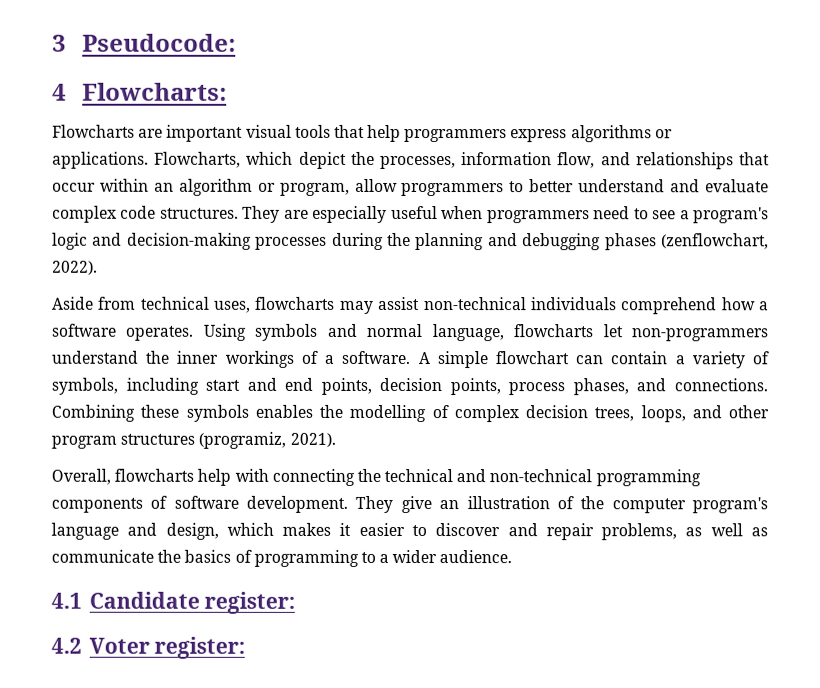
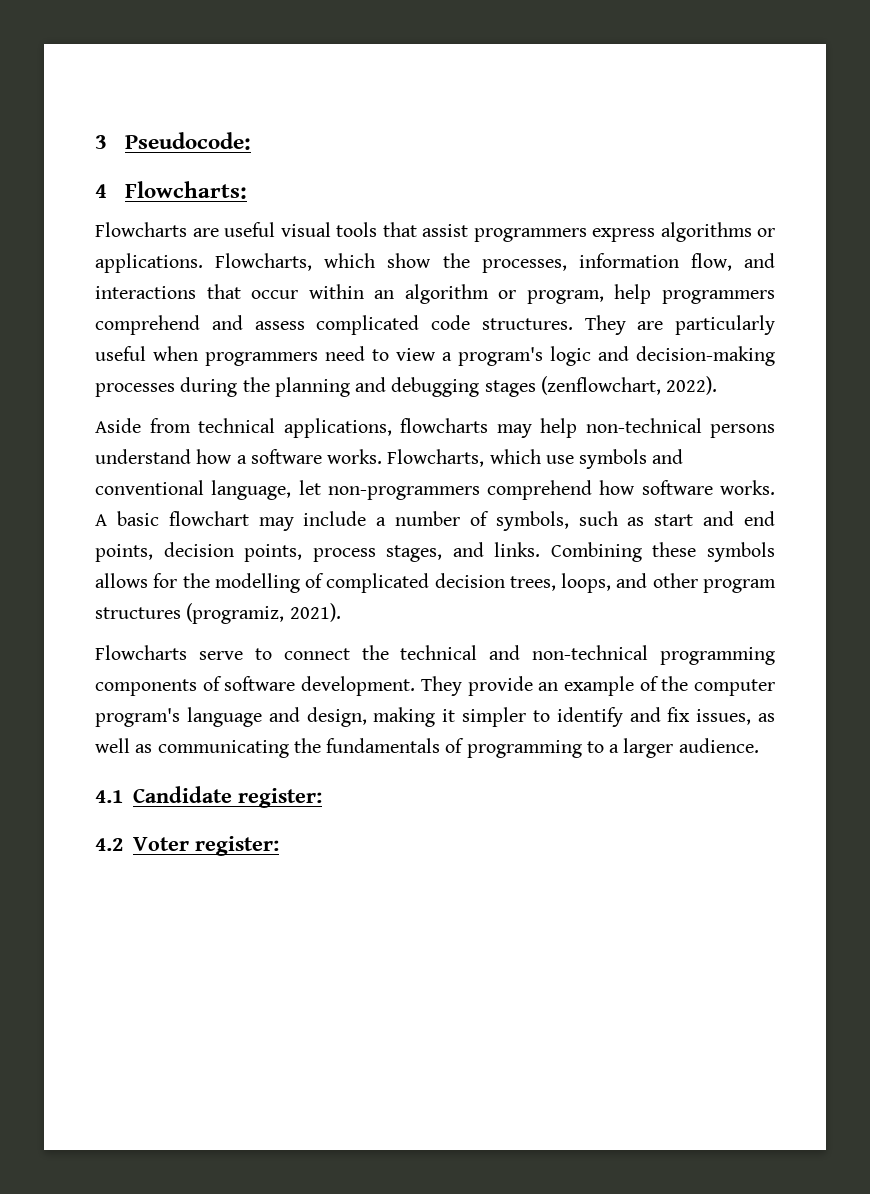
[166,124,244,142] important -> [224,222,275,237] useful
[367,124,402,142] help -> [422,224,468,237] assist
[298,151,347,169] depict -> [387,253,432,268] show
[635,152,734,170] relationships -> [95,286,196,299] interactions
[354,178,769,197] [52,205,117,223] allow programmers to better understand and evaluate complex -> [614,284,775,304] [95,315,420,335] help programmers comprehend and assess complicated
[312,205,388,223] especially -> [675,315,775,335] particularly
[652,210,677,220] see -> [396,348,436,361] view
[604,233,657,251] phases -> [484,380,536,397] stages
[214,300,252,313] uses, -> [283,418,392,438] applications,
[378,296,770,315] [52,323,770,342] [51,350,769,369] [51,377,199,395] assist non-technical individuals comprehend how a software operates. Using symbols and normal language, flowcharts let non-programmers understand the inner workings of a software. A simple flowchart can contain a variety of symbols, including -> [540,418,775,438] [95,449,684,469] [95,480,775,500] [95,511,645,531] help non-technical persons understand how a software works. Flowcharts, which use symbols and conventional language, let non-programmers comprehend how software works. A basic flowchart may include a number of symbols, such as
[572,378,768,396] phases, and connections. -> [386,542,541,562] stages, and links.
[254,404,313,418] enables -> [95,573,178,588] allows for
[453,405,519,423] complex -> [326,573,430,593] complicated
[51,468,355,486] Overall, flowcharts help with connecting -> [95,645,350,660] Flowcharts serve to connect
[400,495,550,514] give an illustration -> [467,676,634,696] provide an example
[226,522,769,541] [51,549,232,563] which makes it easier to discover and repair problems, as well as communicate the basics -> [373,707,775,727] [95,738,441,758] making it simpler to identify and fix issues, as well as communicating the fundamentals
[392,549,438,564] wider -> [623,738,674,758] larger

